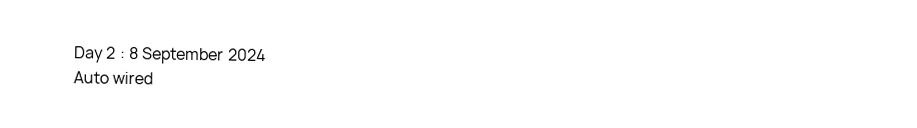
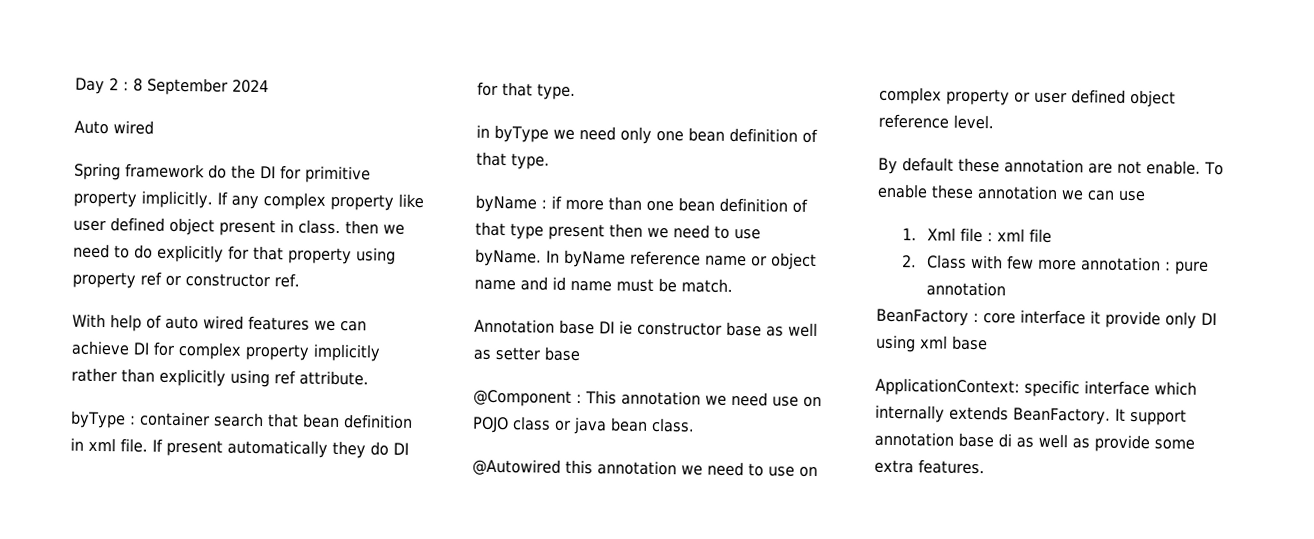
(154, 78) none -> [74,162,371,184] [73,190,424,211] [73,217,405,237] [73,243,396,265] [72,271,300,289] [72,313,367,332] [71,340,381,362] [71,367,369,388] [70,410,413,429] [70,437,409,459] [477,81,576,100] [476,124,818,144] [476,151,550,170] [475,194,808,213] [475,221,761,241] [475,248,817,270] [474,276,733,293] [474,318,818,338] [473,346,581,362] [473,389,822,408] [472,416,695,435] [472,458,818,478] [879,86,1176,108] [878,113,994,130] [878,157,1224,176] [877,183,1146,202] [901,227,1052,243] [901,254,1209,275] [925,281,1006,297] [876,308,1217,329] [875,334,988,353] [875,377,1197,398] [875,404,1187,426] [874,431,1195,453] [874,459,985,475] // Spring framework do the DI for primitive property implicitly. If any complex property like user defined object present in class. then we need to do explicitly for that property using property ref or constructor ref. // With help of auto wired features we can achieve DI for complex property implicitly rather than explicitly using ref attribute. // byType : container search that bean definition in xml file. If present automatically they do DI for that type. // in byType we need only one bean definition of that type. // byName : if more than one bean definition of that type present then we need to use byName. In byName reference name or object name and id name must be match. // Annotation base DI ie constructor base as well as setter base // @Component : This annotation we need use on POJO class or java bean class. // @Autowired this annotation we need to use on complex property or user defined object reference level. // By default these annotation are not enable. To enable these annotation we can use // 1. Xml file : xml file // 2. Class with few more annotation : pure annotation // BeanFactory : core interface it provide only DI using xml base // ApplicationContext: specific interface which internally extends BeanFactory. It support annotation base di as well as provide some extra features.

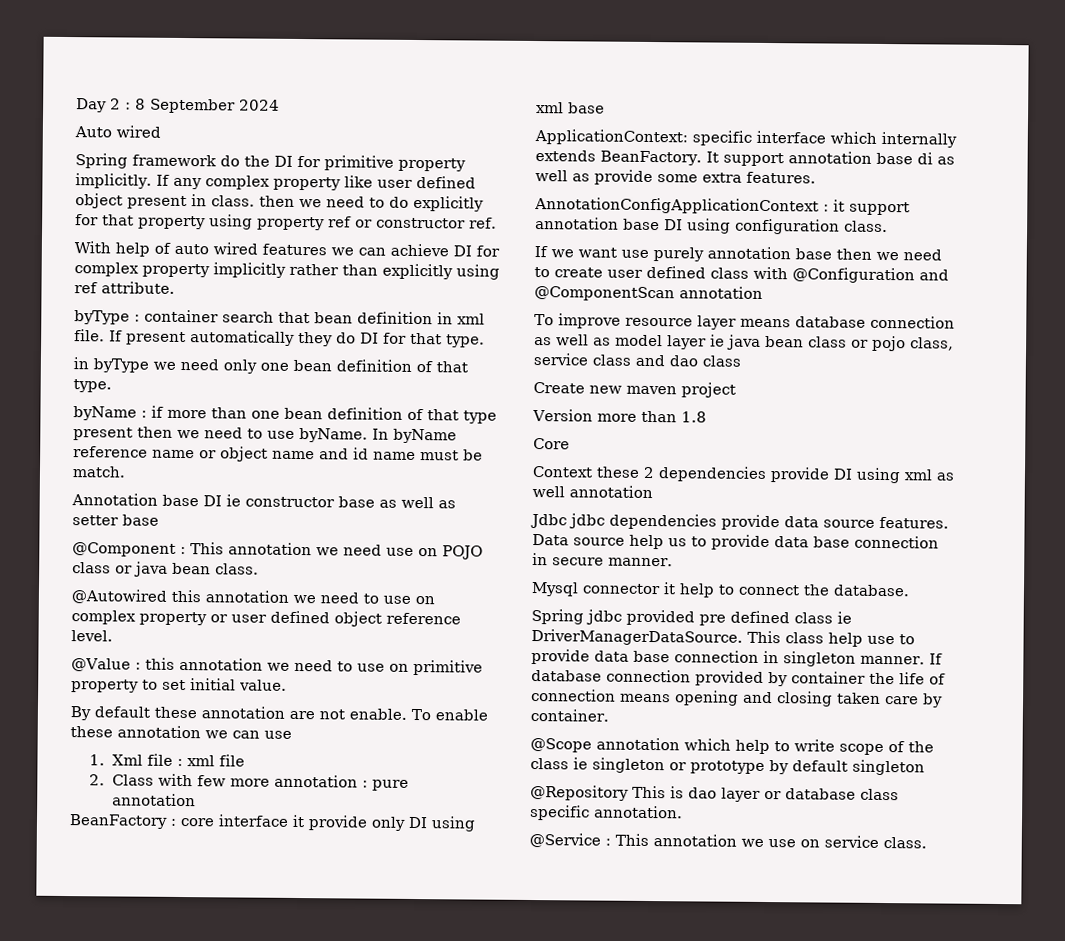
(994, 122) none -> [71,657,483,676] [71,678,287,693] // @Value : this annotation we need to use on primitive property to set initial value.
(985, 467) none -> [534,197,910,216] [535,217,888,235] [534,246,942,262] [534,265,949,284] [534,286,763,302] [534,313,955,330] [534,334,954,352] [533,353,741,367] [533,382,736,398] [532,408,707,423] [533,438,570,450] [532,466,954,484] [532,485,653,499] [530,513,949,531] [532,534,939,551] [532,553,673,567] [531,582,910,598] [531,608,852,626] [531,628,915,647] [531,648,943,667] [531,669,946,687] [531,688,943,708] [530,708,609,722] [530,737,934,756] [530,757,925,776] [530,784,899,802] [530,804,683,821] [529,832,927,849] // AnnotationConfigApplicationContext : it support annotation base DI using configuration class. // If we want use purely annotation base then we need to create user defined class with @Configuration and @ComponentScan annotation // To improve resource layer means database connection as well as model layer ie java bean class or pojo class, service class and dao class // Create new maven project // Version more than 1.8 // Core // Context these 2 dependencies provide DI using xml as well annotation // Jdbc jdbc dependencies provide data source features. Data source help us to provide data base connection in secure manner. // Mysql connector it help to connect the database. // Spring jdbc provided pre defined class ie DriverManagerDataSource. This class help use to provide data base connection in singleton manner. If database connection provided by container the life of connection means opening and closing taken care by container. // @Scope annotation which help to write scope of the class ie singleton or prototype by default singleton // @Repository This is dao layer or database class specific annotation. // @Service : This annotation we use on service class.

